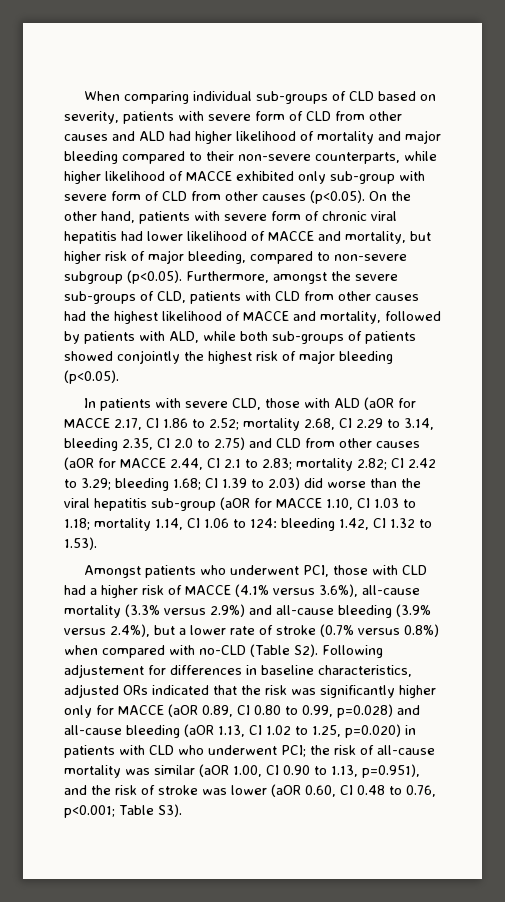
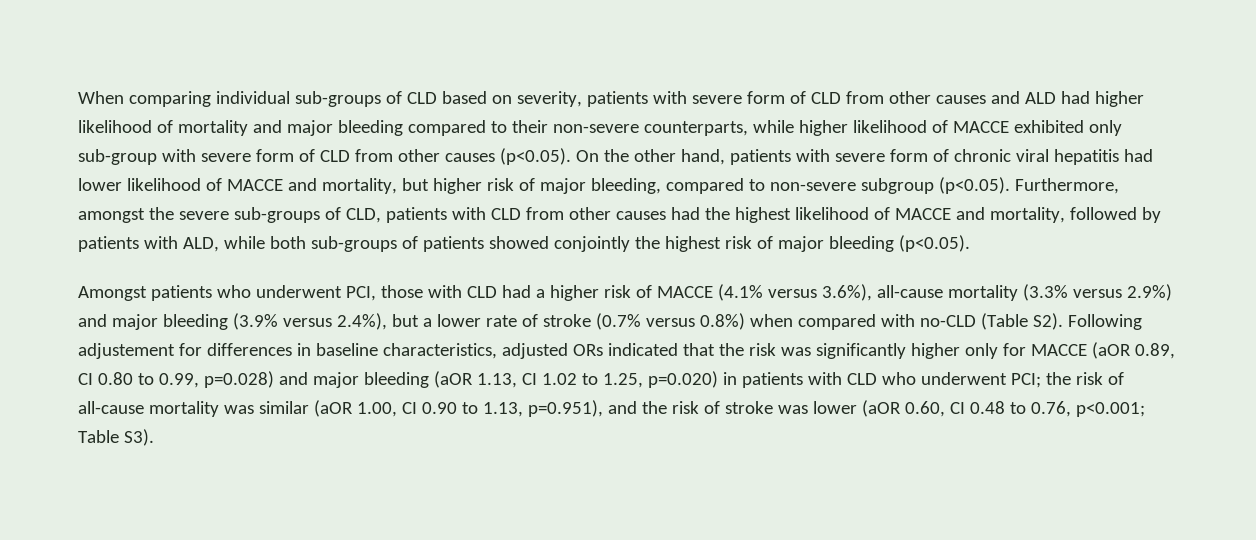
[83,397,416,411] [64,418,434,431] [64,437,420,451] [64,457,436,471] [64,477,421,491] [64,497,416,511] [64,518,432,531] [64,537,97,550] // In patients with severe CLD, those with ALD (aOR for MACCE 2.17, CI 1.86 to 2.52; mortality 2.68, CI 2.29 to 3.14, bleeding 2.35, CI 2.0 to 2.75) and CLD from other causes (aOR for MACCE 2.44, CI 2.1 to 2.83; mortality 2.82; CI 2.42 to 3.29; bleeding 1.68; CI 1.39 to 2.03) did worse than the viral hepatitis sub-group (aOR for MACCE 1.10, CI 1.03 to 1.18; mortality 1.14, CI 1.06 to 124: bleeding 1.42, CI 1.32 to 1.53). -> (970, 243) none
[276,605,334,615] all-cause -> [111,314,158,330] major
[64,725,122,735] all-cause -> [312,372,359,388] major

